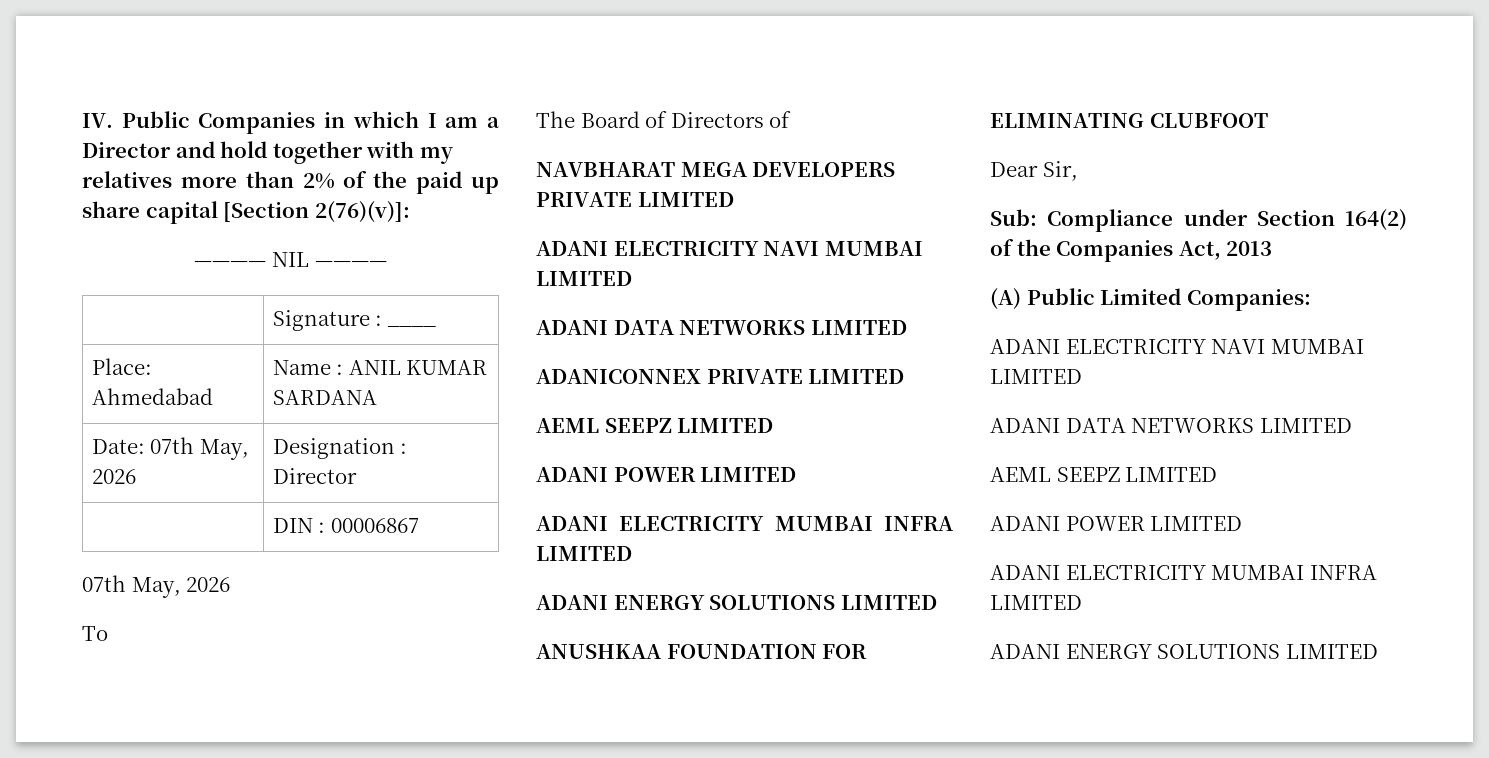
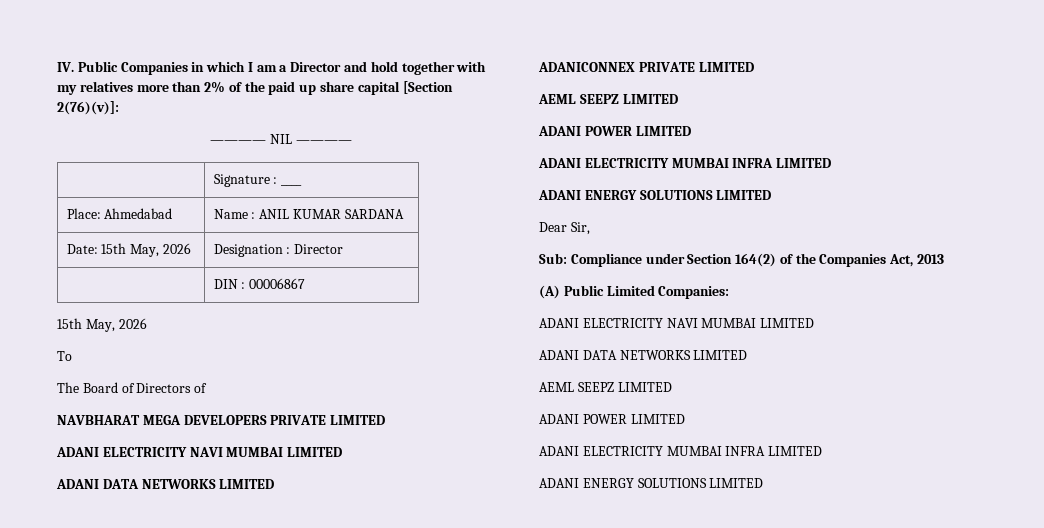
[150,437,195,454] 07th -> [101,243,127,254] 15th
[82,575,126,592] 07th -> [57,318,82,329] 15th
[536,644,868,659] [990,113,1268,128] // ANUSHKAA FOUNDATION FOR ELIMINATING CLUBFOOT -> (772, 195) none

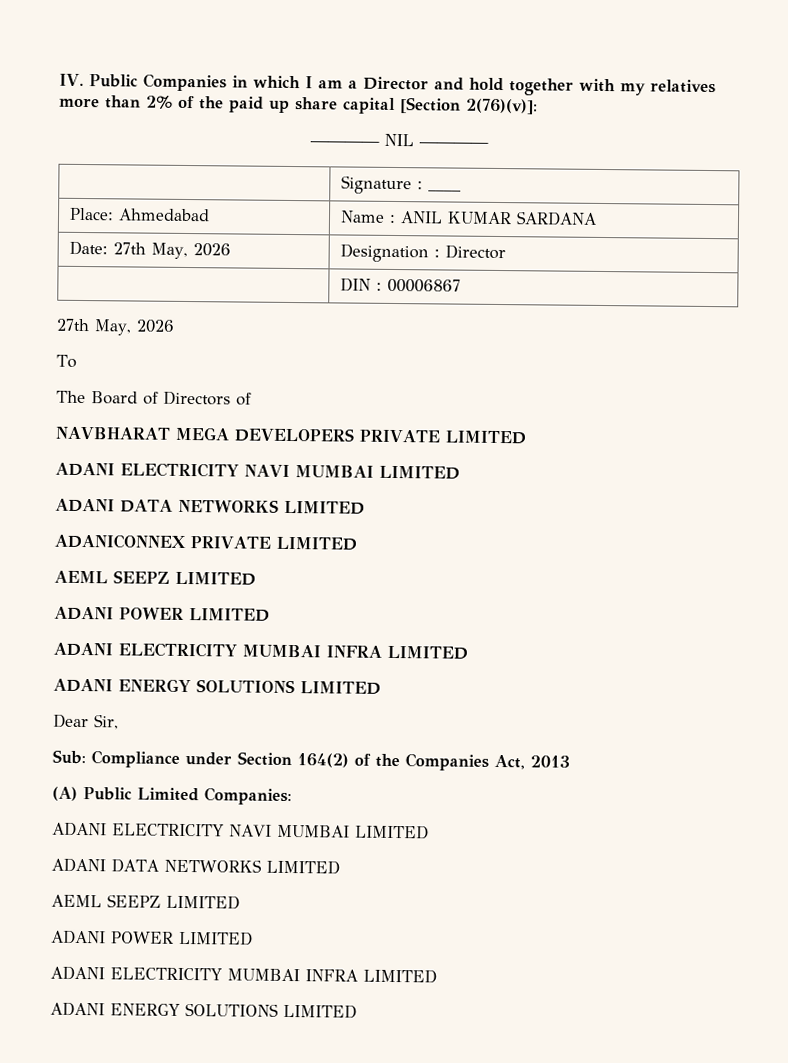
[101,243,127,254] 15th -> [113,242,147,255] 27th
[57,318,82,329] 15th -> [56,318,90,332] 27th

